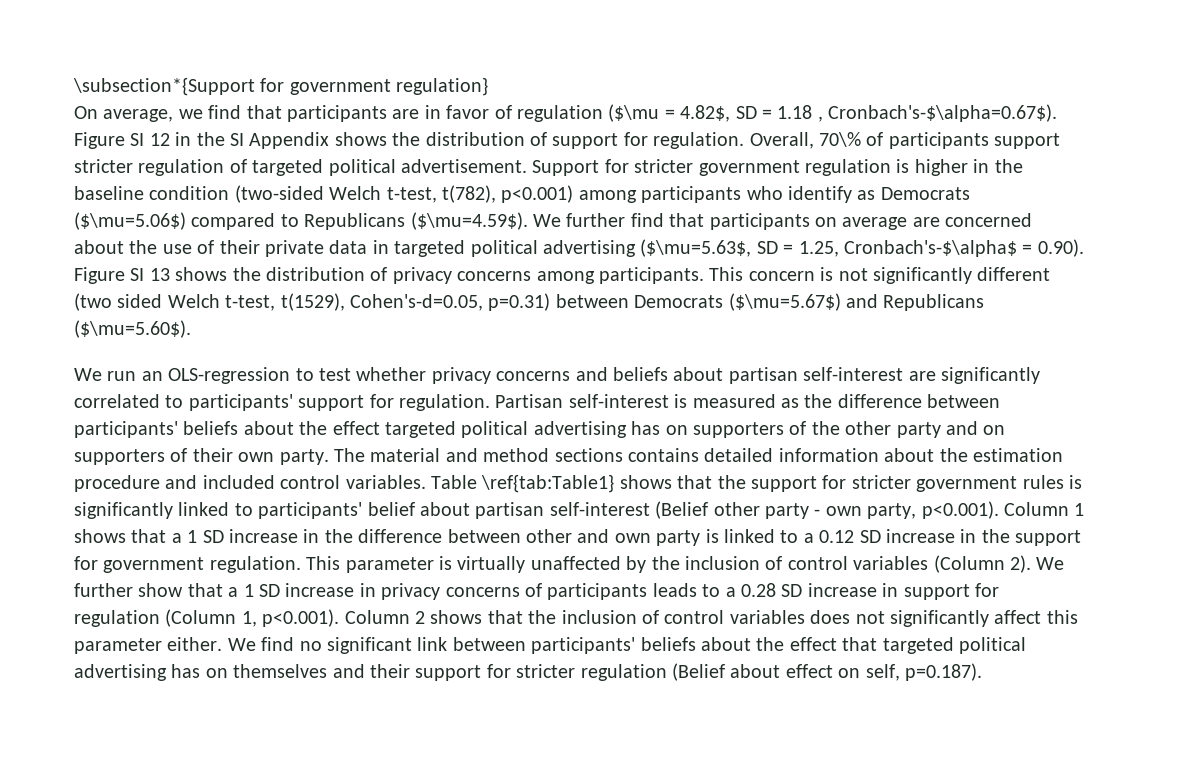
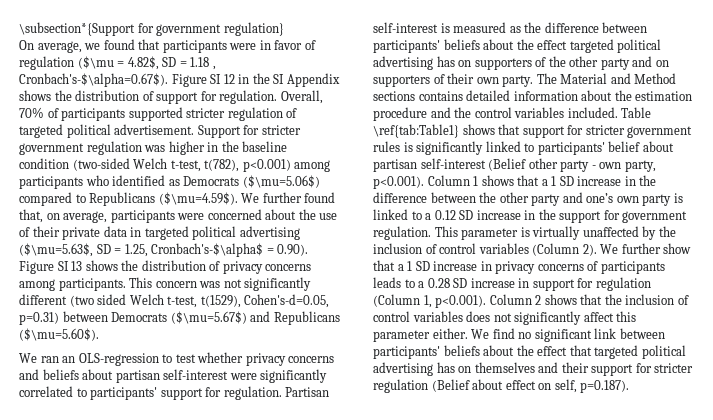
[208,105,420,122] find that participants are -> [103,39,257,53] found that participants were
[818,132,1061,149] 70\% of participants support -> [19,107,183,121] 70% of participants supported
[896,159,910,173] is -> [144,145,166,152] was
[787,186,852,203] identify -> [112,175,166,186] identified
[630,213,940,230] find that participants on average are -> [304,192,336,203] [19,209,205,223] found that, on average, participants were
[820,267,834,281] is -> [199,281,221,288] was
[107,371,137,381] run -> [40,356,59,363] ran
[908,371,936,381] are -> [229,373,257,380] were
[370,448,550,462] material and method -> [560,73,677,84] Material and Method
[202,475,426,489] included control variables. -> [454,107,618,118] the control variables included.
[717,475,746,489] the -> (521, 129) none
[526,529,610,543] other and -> [479,192,614,206] the other party and one’s

